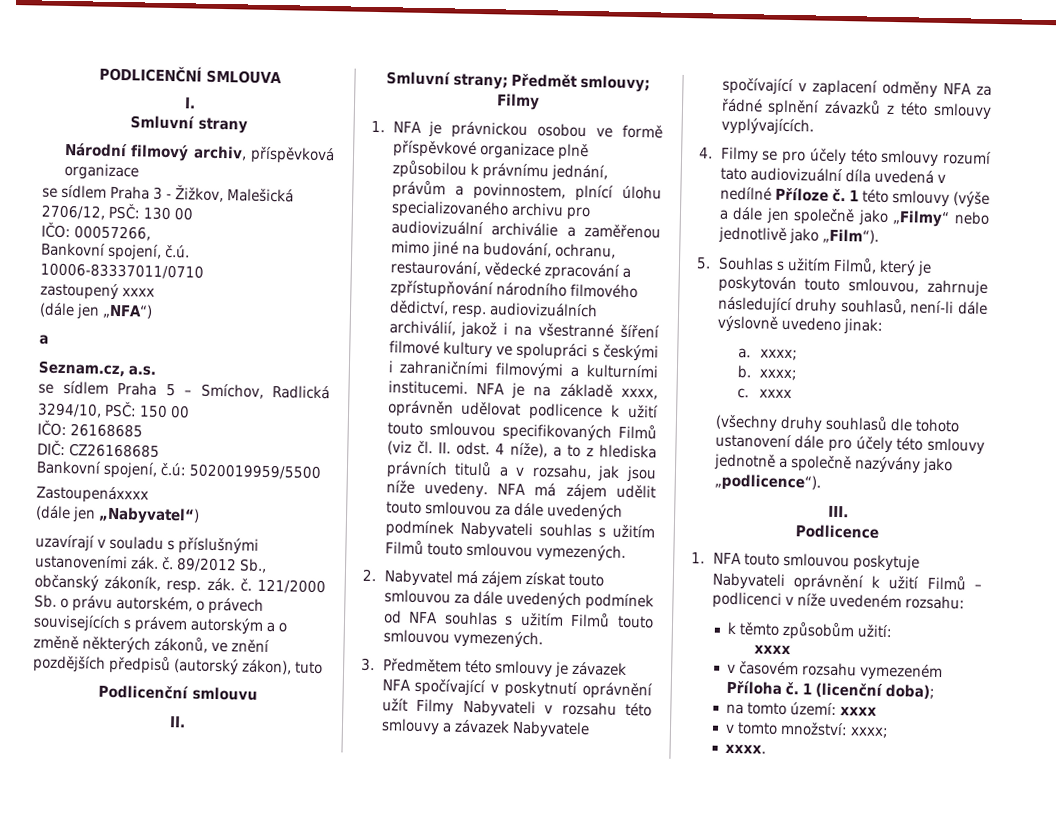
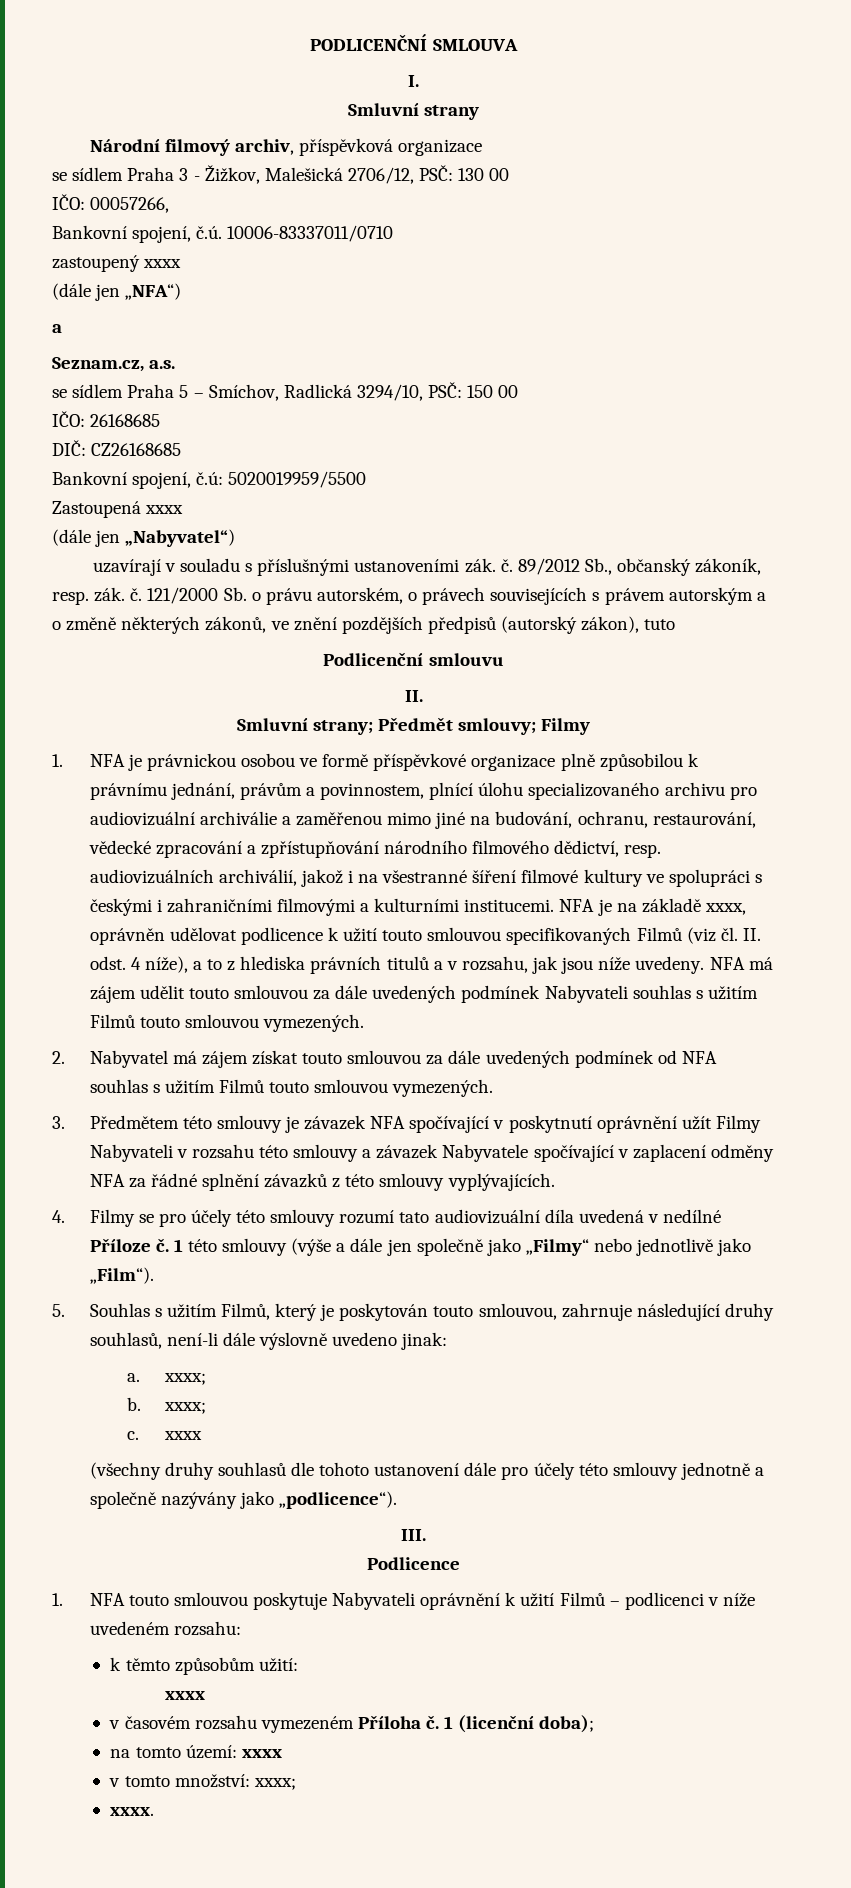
[36,485,149,504] Zastoupenáxxxx -> [52,501,184,518] Zastoupená xxxx

